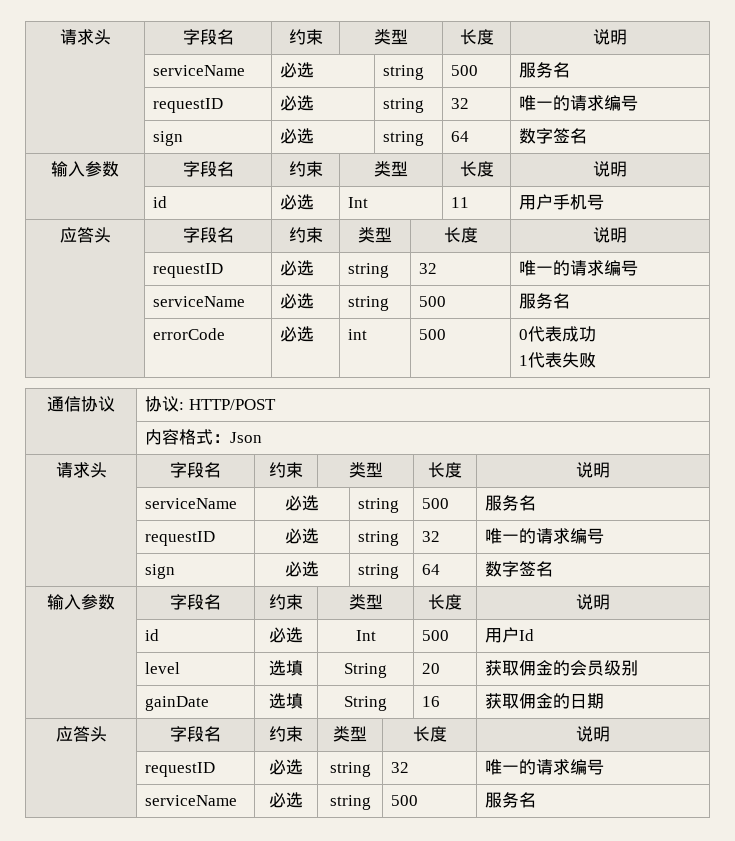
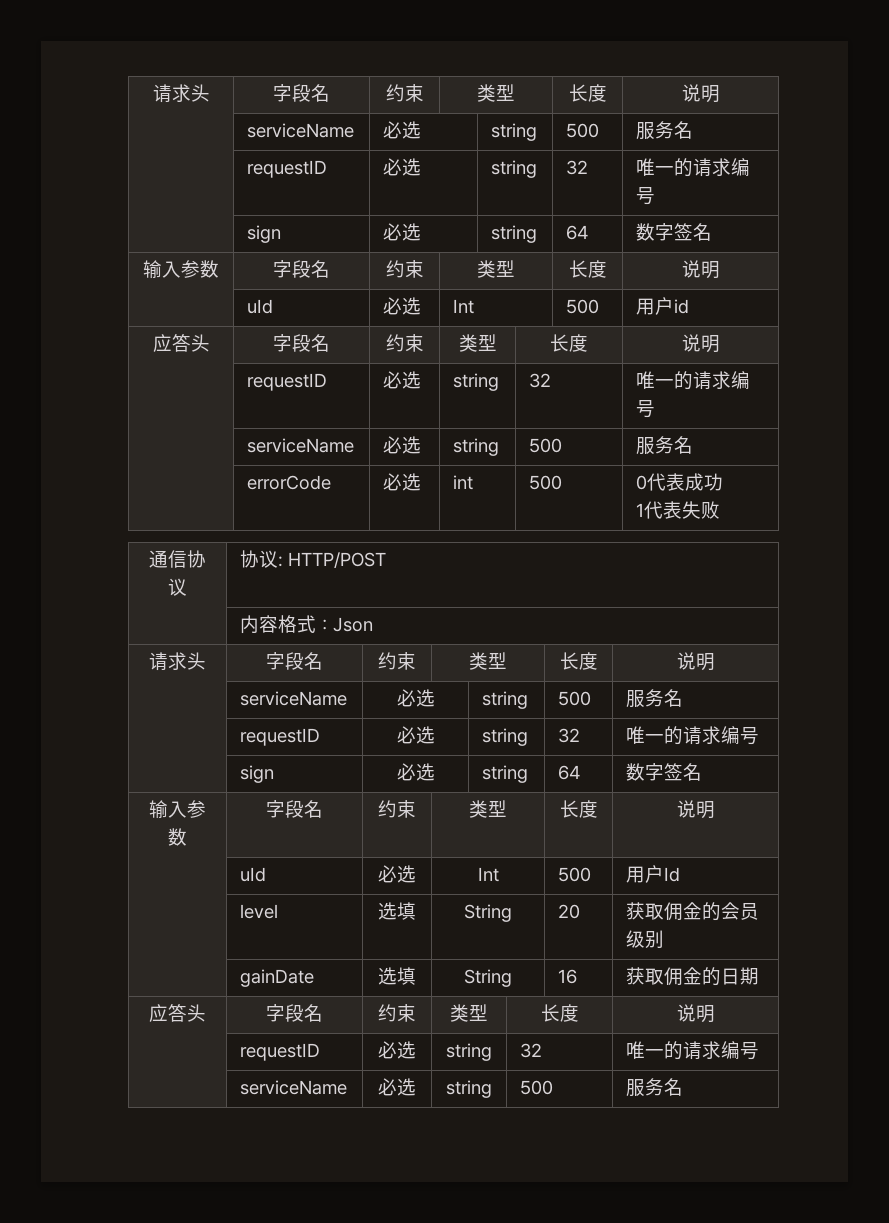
[153,196,168,208] [280,194,315,210] [348,197,369,208] [451,197,470,208] [519,194,605,210] id | 必选 | Int | 11 | 用户手机号 -> [247,299,274,314] [383,297,422,315] [453,299,475,314] [566,299,600,314] [636,297,690,315] uId | 必选 | Int | 500 | 用户id
[145,629,160,641] id -> [240,867,267,882] uId

